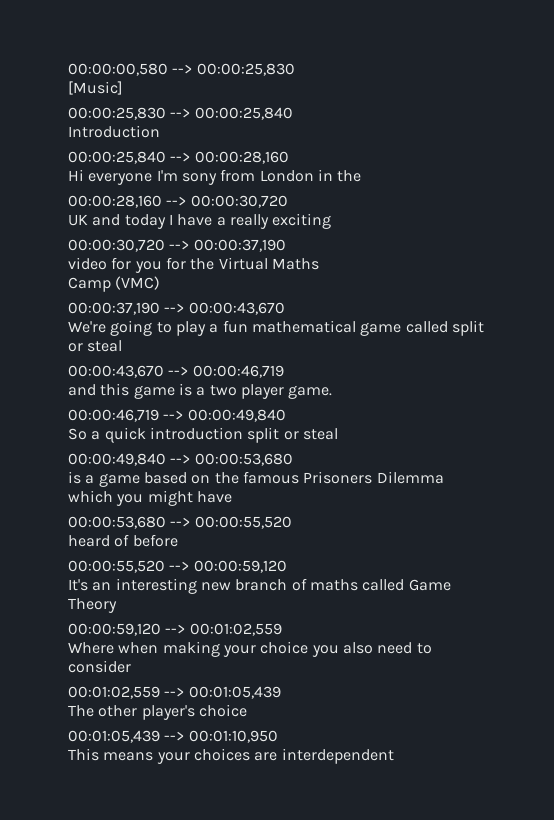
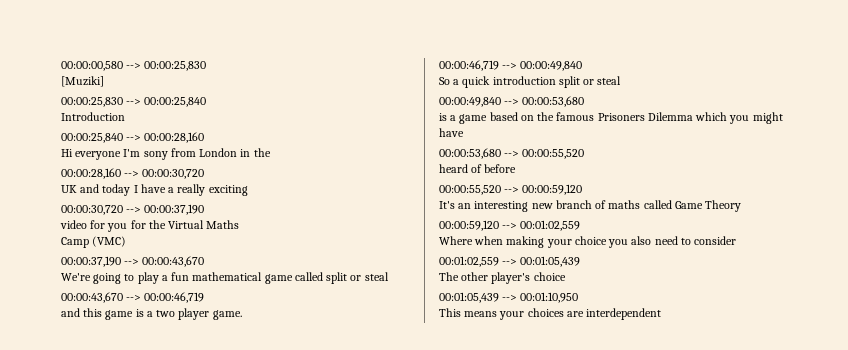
[68,81,123,95] [Music] -> [61,76,104,87] [Muziki]

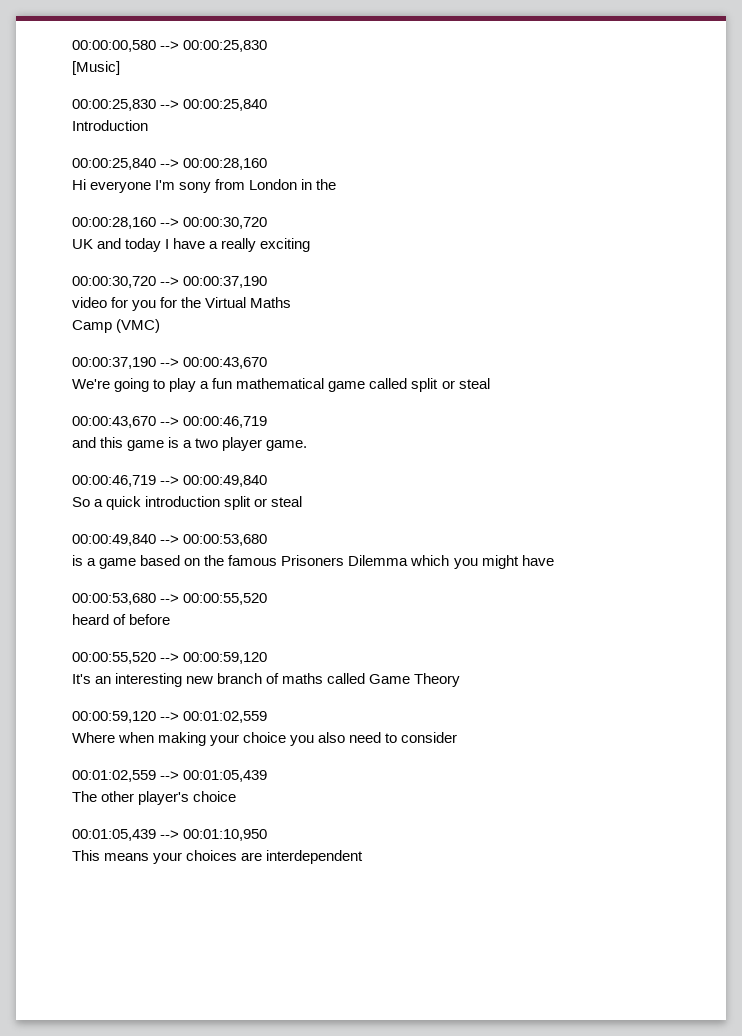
[61,76,104,87] [Muziki] -> [72,61,120,75] [Music]

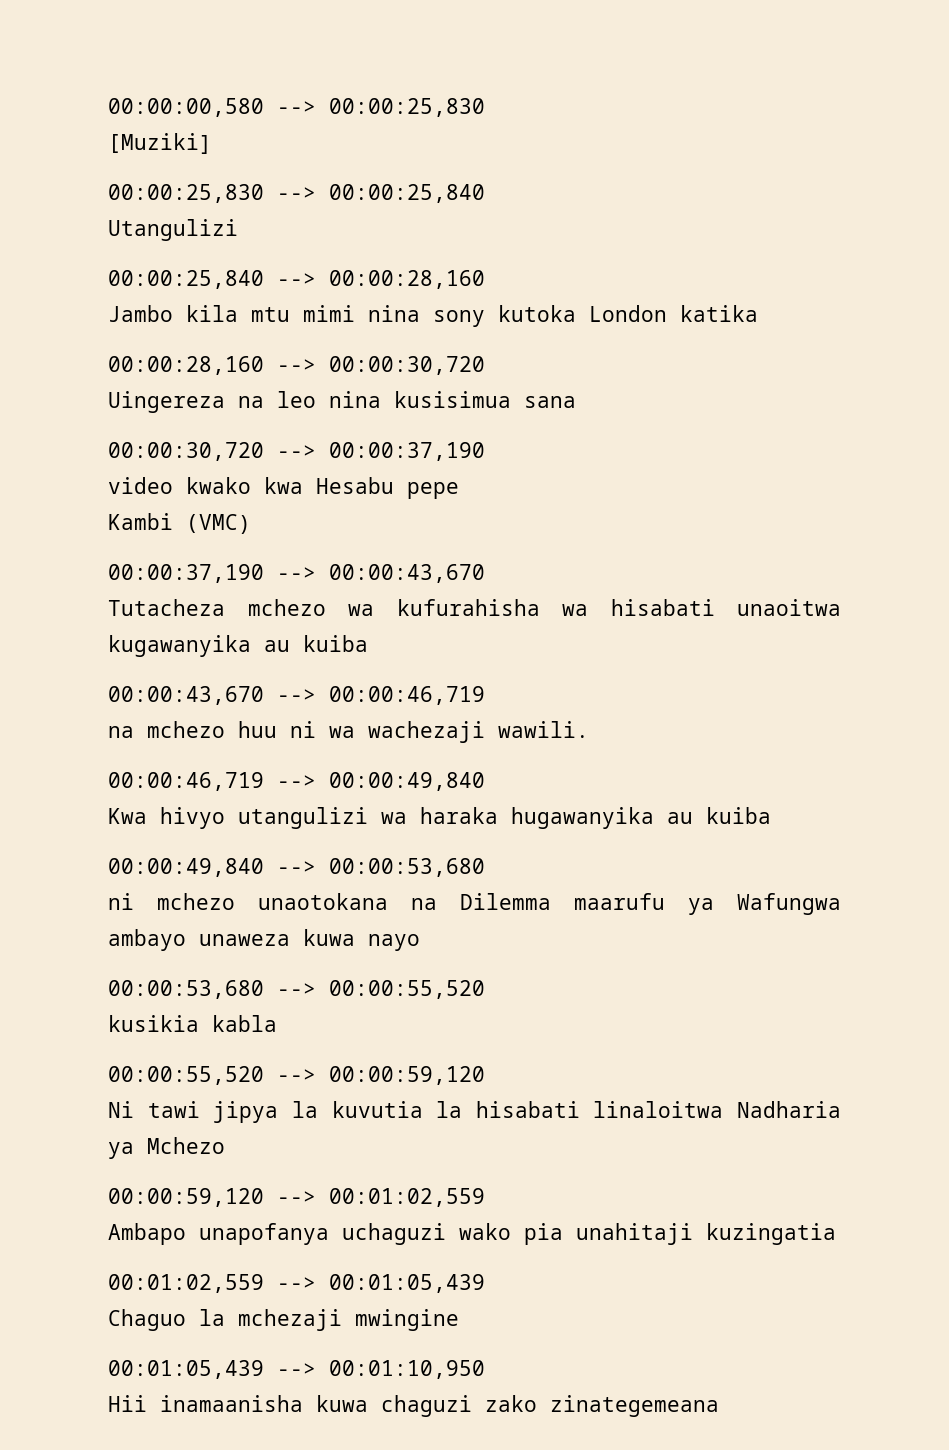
[72,61,120,75] [Music] -> [108,133,212,154] [Muziki]
[72,120,148,131] Introduction -> [108,219,238,241] Utangulizi
[72,179,337,193] [72,217,268,229] [72,238,311,252] [72,276,268,288] [72,297,292,311] [72,319,161,333] [72,357,268,369] [72,378,490,392] [72,416,268,428] [72,437,308,451] [72,475,268,487] [72,496,303,510] [72,534,268,546] [72,555,554,569] Hi everyone I'm sony from London in the // 00:00:28,160 --> 00:00:30,720 // UK and today I have a really exciting // 00:00:30,720 --> 00:00:37,190 // video for you for the Virtual Maths // Camp (VMC) // 00:00:37,190 --> 00:00:43,670 // We're going to play a fun mathematical game called split or steal // 00:00:43,670 --> 00:00:46,719 // and this game is a two player game. // 00:00:46,719 --> 00:00:49,840 // So a quick introduction split or steal // 00:00:49,840 --> 00:00:53,680 // is a game based on the famous Prisoners Dilemma which you might have -> [108,305,758,327] [108,356,485,375] [108,391,576,413] [108,442,485,461] [108,477,459,499] [108,513,251,534] [108,564,485,583] [108,599,841,616] [108,635,368,657] [108,686,485,705] [108,721,589,743] [108,772,485,791] [108,807,771,829] [108,858,485,877] [108,893,841,915] [108,929,420,951] Jambo kila mtu mimi nina sony kutoka London katika // 00:00:28,160 --> 00:00:30,720 // Uingereza na leo nina kusisimua sana // 00:00:30,720 --> 00:00:37,190 // video kwako kwa Hesabu pepe // Kambi (VMC) // 00:00:37,190 --> 00:00:43,670 // Tutacheza mchezo wa kufurahisha wa hisabati unaoitwa kugawanyika au kuiba // 00:00:43,670 --> 00:00:46,719 // na mchezo huu ni wa wachezaji wawili. // 00:00:46,719 --> 00:00:49,840 // Kwa hivyo utangulizi wa haraka hugawanyika au kuiba // 00:00:49,840 --> 00:00:53,680 // ni mchezo unaotokana na Dilemma maarufu ya Wafungwa ambayo unaweza kuwa nayo
[72,614,171,625] heard of before -> [108,1015,277,1032] kusikia kabla
[72,673,461,687] [72,711,268,723] [72,732,458,746] It's an interesting new branch of maths called Game Theory // 00:00:59,120 --> 00:01:02,559 // Where when making your choice you also need to consider -> [108,1101,841,1123] [108,1137,225,1159] [108,1188,485,1207] [108,1223,836,1245] Ni tawi jipya la kuvutia la hisabati linaloitwa Nadharia ya Mchezo // 00:00:59,120 --> 00:01:02,559 // Ambapo unapofanya uchaguzi wako pia unahitaji kuzingatia
[72,791,237,805] The other player's choice -> [108,1309,459,1331] Chaguo la mchezaji mwingine
[72,850,364,864] This means your choices are interdependent -> [108,1395,719,1417] Hii inamaanisha kuwa chaguzi zako zinategemeana

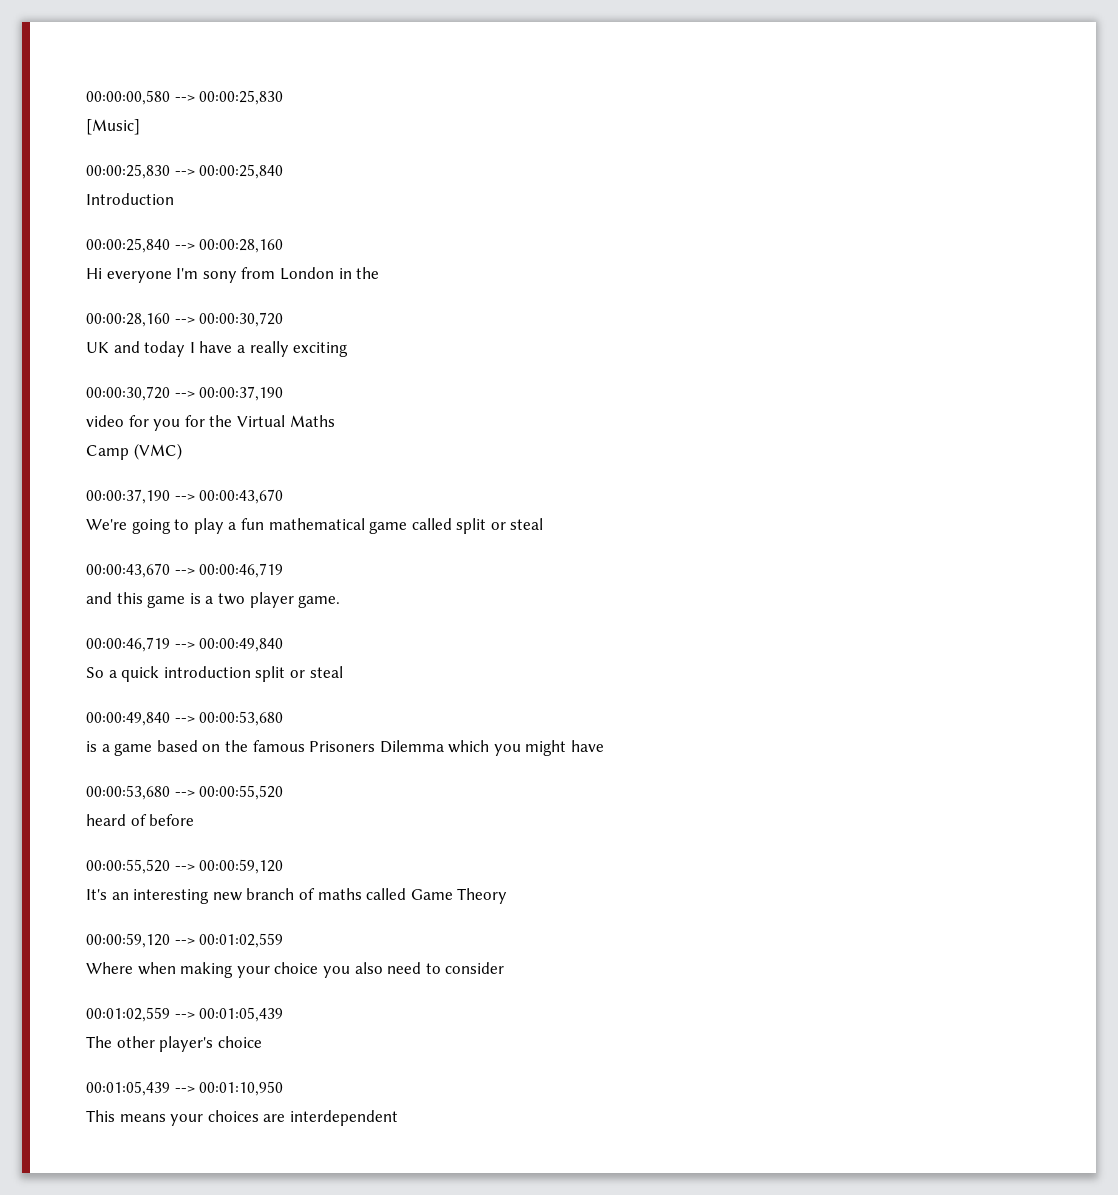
[108,133,212,154] [Muziki] -> [86,119,140,135] [Music]
[108,219,238,241] Utangulizi -> [86,193,174,205] Introduction
[108,305,758,327] [108,356,485,375] [108,391,576,413] [108,442,485,461] [108,477,459,499] [108,513,251,534] [108,564,485,583] [108,599,841,616] [108,635,368,657] [108,686,485,705] [108,721,589,743] [108,772,485,791] [108,807,771,829] [108,858,485,877] [108,893,841,915] [108,929,420,951] Jambo kila mtu mimi nina sony kutoka London katika // 00:00:28,160 --> 00:00:30,720 // Uingereza na leo nina kusisimua sana // 00:00:30,720 --> 00:00:37,190 // video kwako kwa Hesabu pepe // Kambi (VMC) // 00:00:37,190 --> 00:00:43,670 // Tutacheza mchezo wa kufurahisha wa hisabati unaoitwa kugawanyika au kuiba // 00:00:43,670 --> 00:00:46,719 // na mchezo huu ni wa wachezaji wawili. // 00:00:46,719 --> 00:00:49,840 // Kwa hivyo utangulizi wa haraka hugawanyika au kuiba // 00:00:49,840 --> 00:00:53,680 // ni mchezo unaotokana na Dilemma maarufu ya Wafungwa ambayo unaweza kuwa nayo -> [86,267,380,283] [86,312,284,327] [86,341,349,357] [86,386,284,401] [86,415,335,431] [86,443,182,460] [86,489,284,504] [86,518,544,534] [86,563,284,578] [86,592,341,608] [86,637,284,652] [86,666,343,682] [86,711,284,726] [86,740,605,756] Hi everyone I'm sony from London in the // 00:00:28,160 --> 00:00:30,720 // UK and today I have a really exciting // 00:00:30,720 --> 00:00:37,190 // video for you for the Virtual Maths // Camp (VMC) // 00:00:37,190 --> 00:00:43,670 // We're going to play a fun mathematical game called split or steal // 00:00:43,670 --> 00:00:46,719 // and this game is a two player game. // 00:00:46,719 --> 00:00:49,840 // So a quick introduction split or steal // 00:00:49,840 --> 00:00:53,680 // is a game based on the famous Prisoners Dilemma which you might have
[108,1015,277,1032] kusikia kabla -> [86,814,195,826] heard of before
[108,1101,841,1123] [108,1137,225,1159] [108,1188,485,1207] [108,1223,836,1245] Ni tawi jipya la kuvutia la hisabati linaloitwa Nadharia ya Mchezo // 00:00:59,120 --> 00:01:02,559 // Ambapo unapofanya uchaguzi wako pia unahitaji kuzingatia -> [86,888,508,904] [86,933,284,948] [86,962,505,978] It's an interesting new branch of maths called Game Theory // 00:00:59,120 --> 00:01:02,559 // Where when making your choice you also need to consider
[108,1309,459,1331] Chaguo la mchezaji mwingine -> [86,1036,262,1052] The other player's choice
[108,1395,719,1417] Hii inamaanisha kuwa chaguzi zako zinategemeana -> [86,1110,398,1126] This means your choices are interdependent

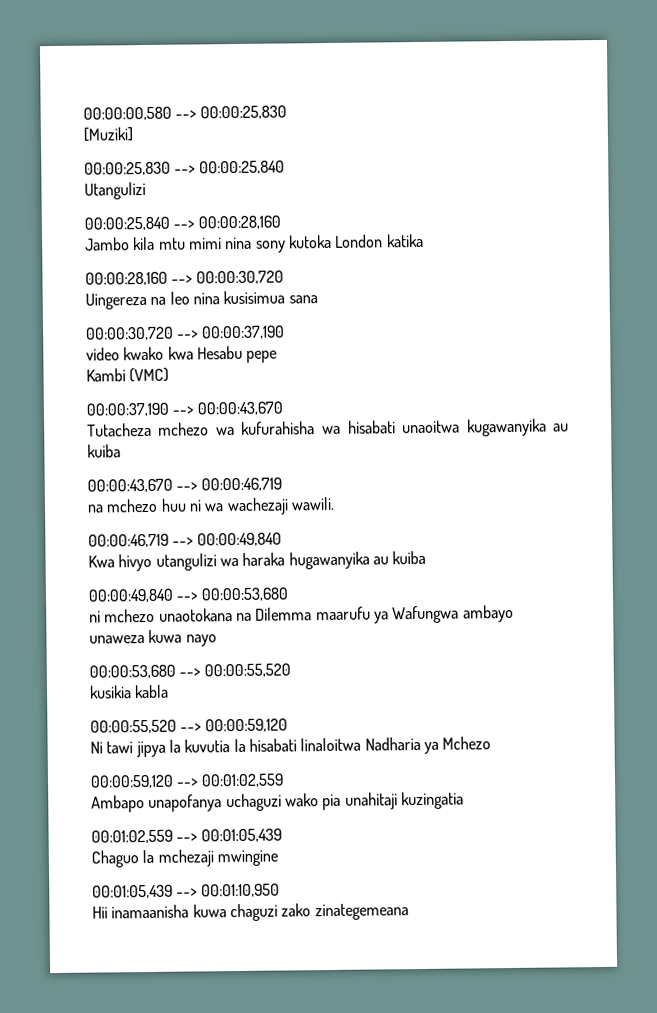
[86,119,140,135] [Music] -> [83,127,133,142] [Muziki]
[86,193,174,205] Introduction -> [84,181,146,200] Utangulizi
[86,267,380,283] [86,312,284,327] [86,341,349,357] [86,386,284,401] [86,415,335,431] [86,443,182,460] [86,489,284,504] [86,518,544,534] [86,563,284,578] [86,592,341,608] [86,637,284,652] [86,666,343,682] [86,711,284,726] [86,740,605,756] Hi everyone I'm sony from London in the // 00:00:28,160 --> 00:00:30,720 // UK and today I have a really exciting // 00:00:30,720 --> 00:00:37,190 // video for you for the Virtual Maths // Camp (VMC) // 00:00:37,190 --> 00:00:43,670 // We're going to play a fun mathematical game called split or steal // 00:00:43,670 --> 00:00:46,719 // and this game is a two player game. // 00:00:46,719 --> 00:00:49,840 // So a quick introduction split or steal // 00:00:49,840 --> 00:00:53,680 // is a game based on the famous Prisoners Dilemma which you might have -> [85,233,424,253] [85,270,284,286] [85,290,318,310] [86,325,285,341] [86,345,278,363] [86,367,170,383] [86,401,283,417] [87,418,569,437] [87,444,121,458] [87,477,282,493] [87,496,335,516] [88,532,282,548] [88,550,427,572] [88,587,289,603] [89,604,514,624] [89,629,217,647] Jambo kila mtu mimi nina sony kutoka London katika // 00:00:28,160 --> 00:00:30,720 // Uingereza na leo nina kusisimua sana // 00:00:30,720 --> 00:00:37,190 // video kwako kwa Hesabu pepe // Kambi (VMC) // 00:00:37,190 --> 00:00:43,670 // Tutacheza mchezo wa kufurahisha wa hisabati unaoitwa kugawanyika au kuiba // 00:00:43,670 --> 00:00:46,719 // na mchezo huu ni wa wachezaji wawili. // 00:00:46,719 --> 00:00:49,840 // Kwa hivyo utangulizi wa haraka hugawanyika au kuiba // 00:00:49,840 --> 00:00:53,680 // ni mchezo unaotokana na Dilemma maarufu ya Wafungwa ambayo unaweza kuwa nayo
[86,814,195,826] heard of before -> [89,684,170,699] kusikia kabla
[86,888,508,904] [86,933,284,948] [86,962,505,978] It's an interesting new branch of maths called Game Theory // 00:00:59,120 --> 00:01:02,559 // Where when making your choice you also need to consider -> [90,736,492,758] [90,773,284,789] [91,791,464,813] Ni tawi jipya la kuvutia la hisabati linaloitwa Nadharia ya Mchezo // 00:00:59,120 --> 00:01:02,559 // Ambapo unapofanya uchaguzi wako pia unahitaji kuzingatia
[86,1036,262,1052] The other player's choice -> [91,849,278,868] Chaguo la mchezaji mwingine
[86,1110,398,1126] This means your choices are interdependent -> [92,903,409,922] Hii inamaanisha kuwa chaguzi zako zinategemeana

